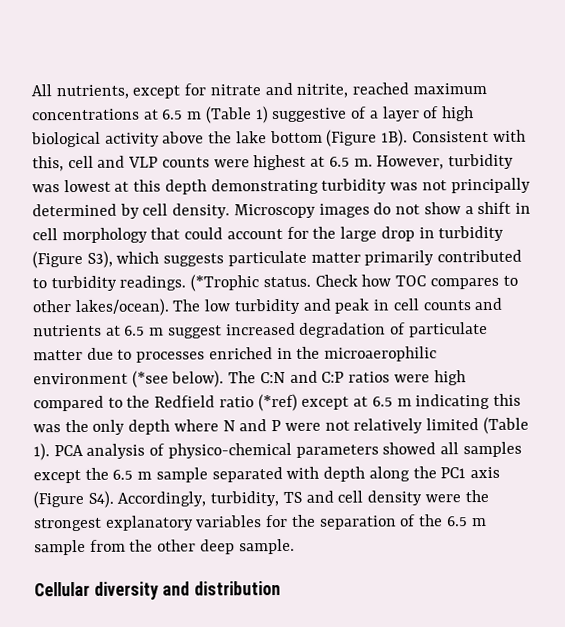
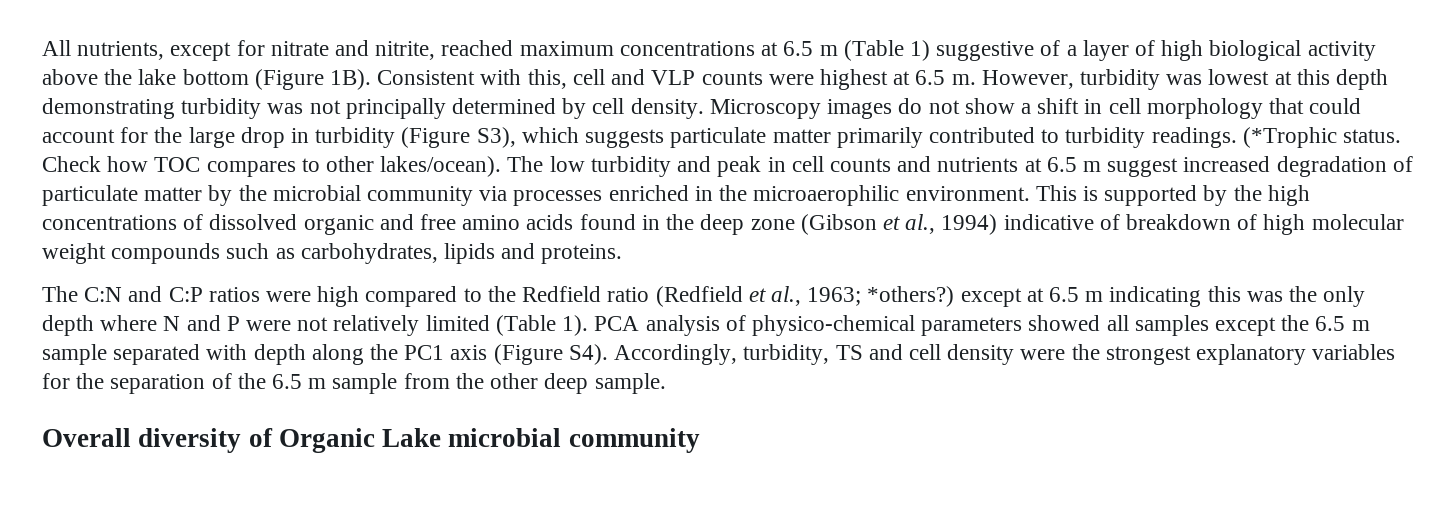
[86,347,133,360] due to -> [208,185,508,206] by the microbial community via
[33,370,225,388] environment (*see below). -> [905,185,1310,206] [42,214,1404,235] [42,243,623,264] environment. This is supported by the high concentrations of dissolved organic and free amino acids found in the deep zone (Gibson et al., 1994) indicative of breakdown of high molecular weight compounds such as carbohydrates, lipids and proteins. //
[257,393,298,412] (*ref) -> [655,286,955,307] (Redfield et al., 1963; *others?)
[34,581,282,600] Cellular diversity and distribution -> [42,428,700,453] Overall diversity of Organic Lake microbial community

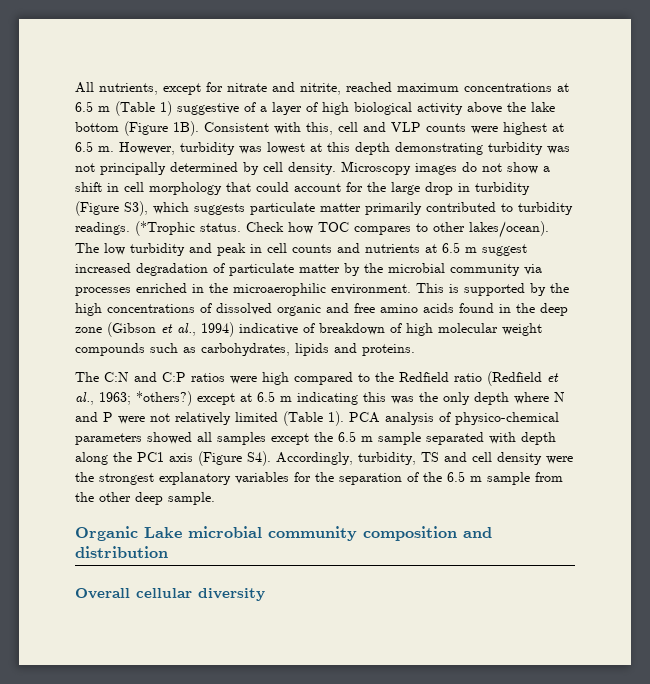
[42,428,273,453] Overall diversity of -> (215, 498) none
(700, 440) none -> [363,526,492,541] [75,546,168,558] [75,588,265,601] composition and distribution // Overall cellular diversity

